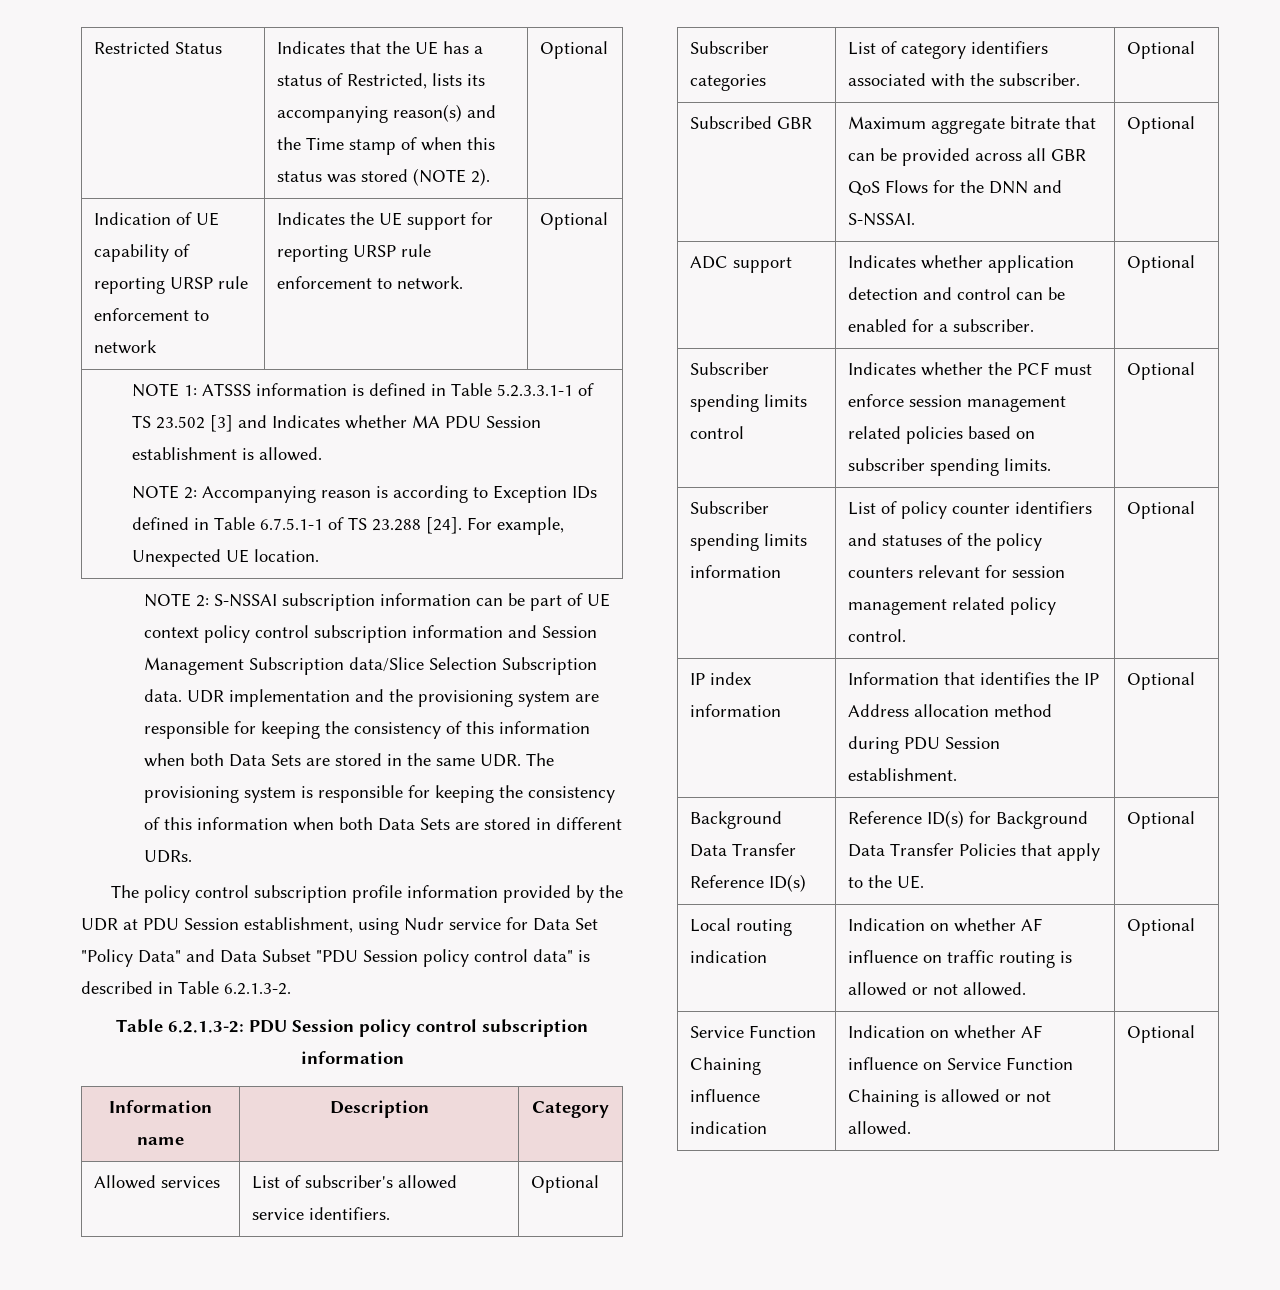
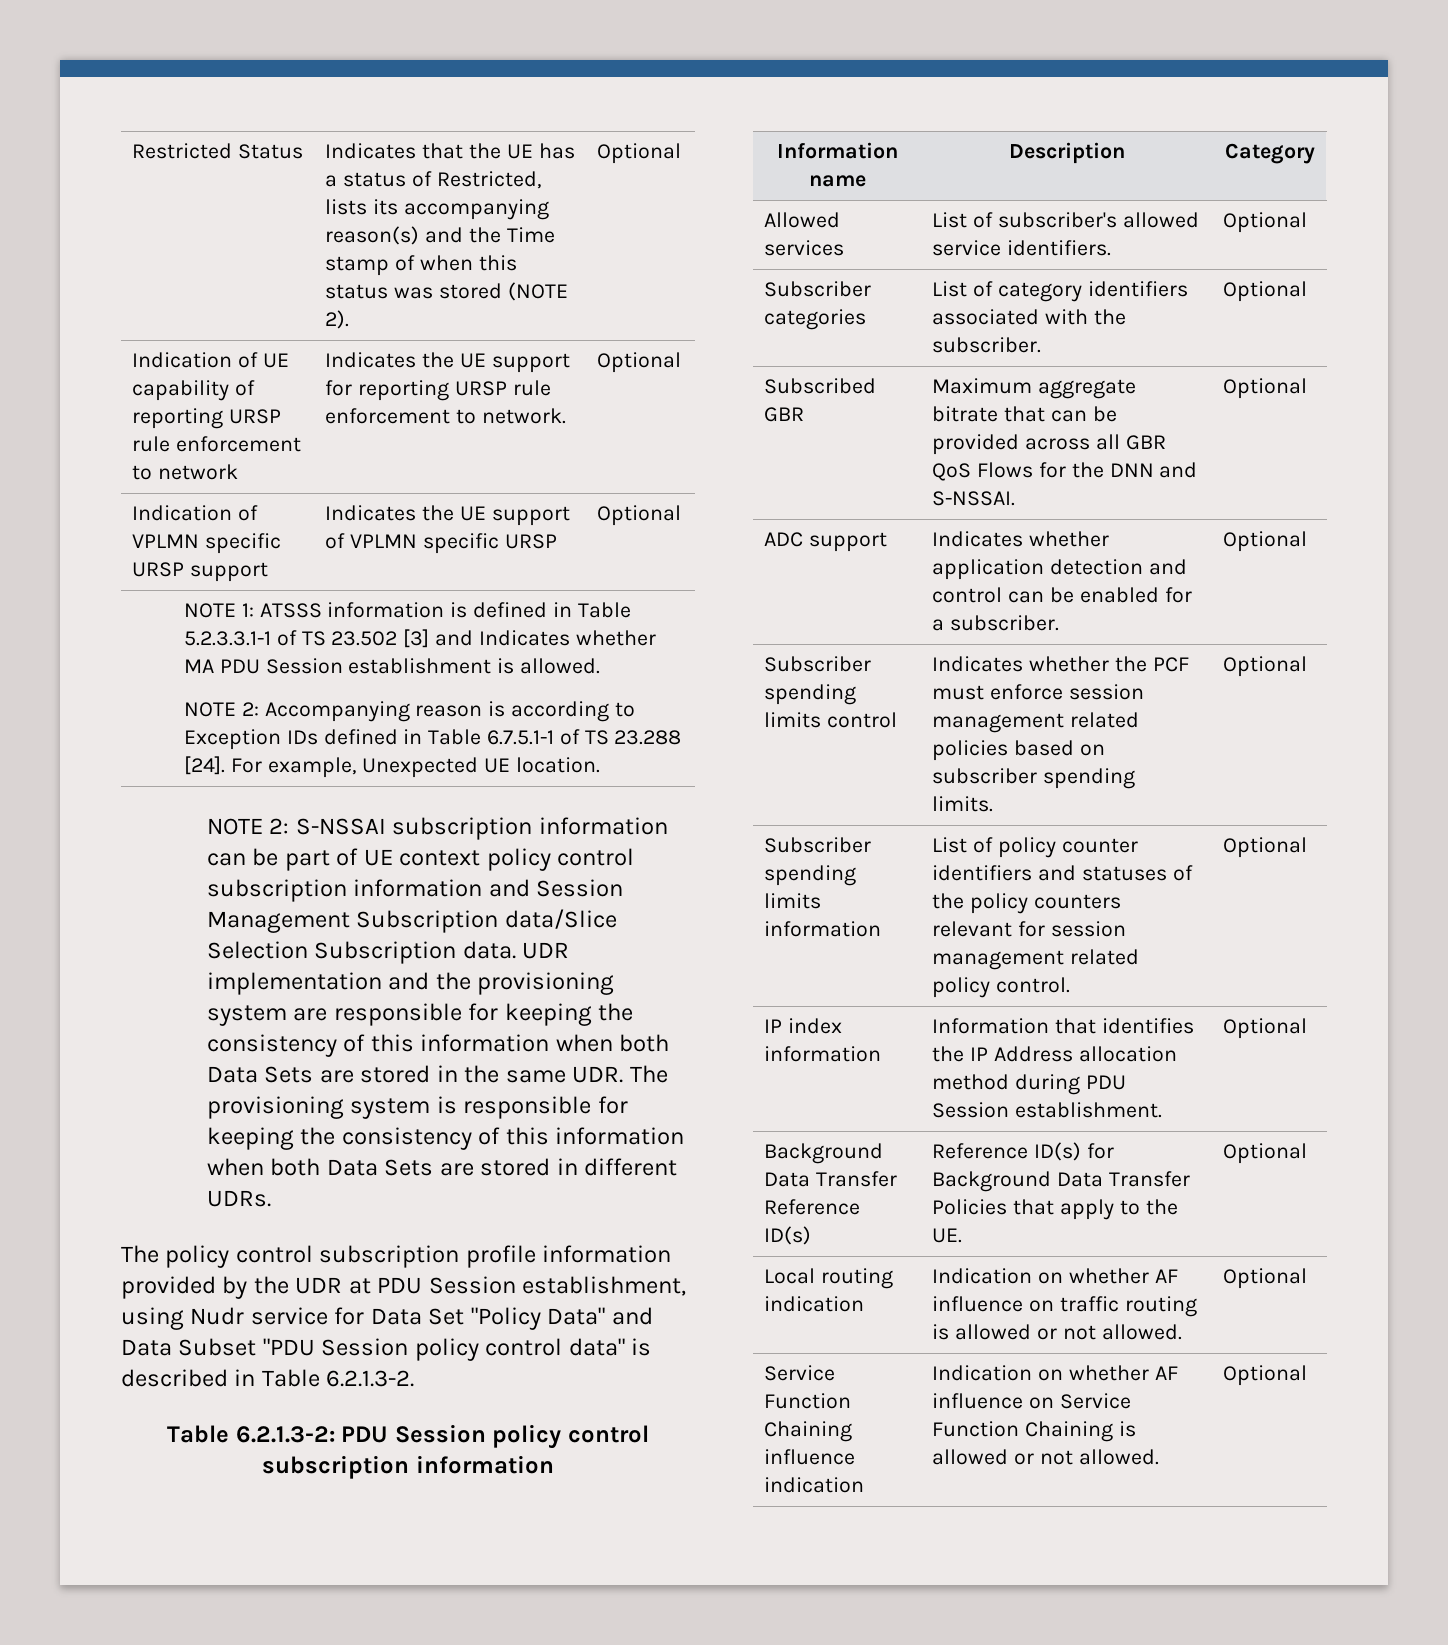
(608, 221) none -> [132,505,259,521] [132,533,282,554] [132,562,269,582] [325,505,570,526] [325,533,557,554] [597,505,682,526] // Indication of VPLMN specific URSP support | Indicates the UE support of VPLMN specific URSP | Optional

